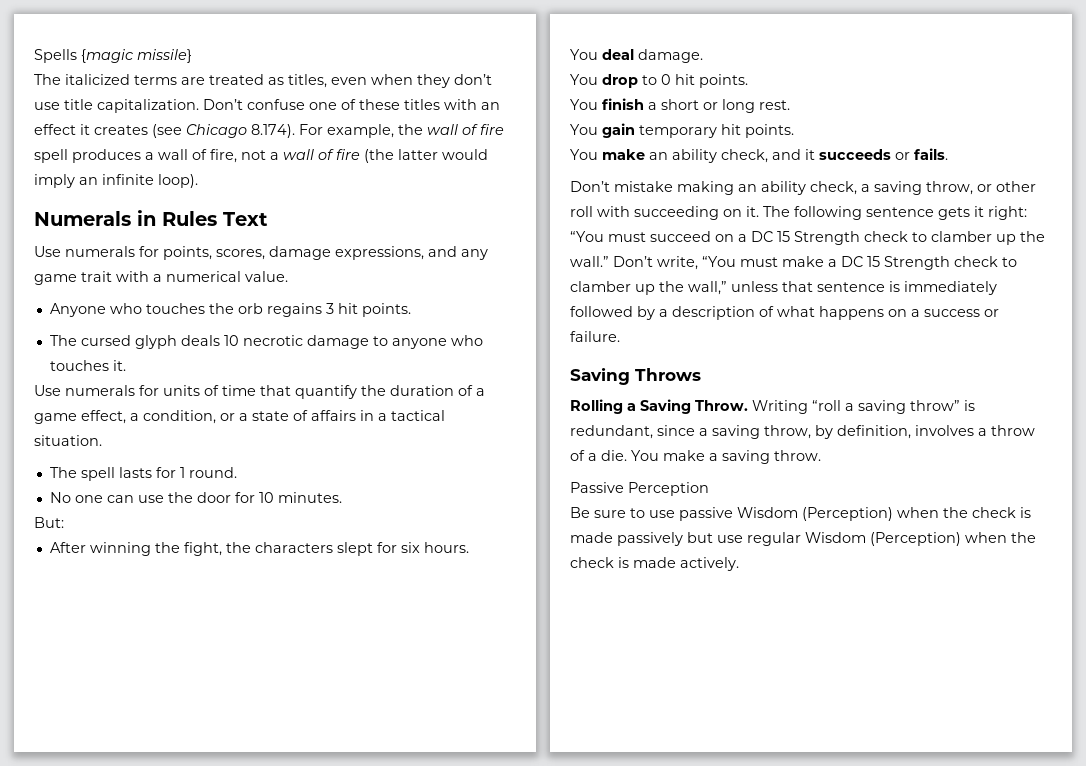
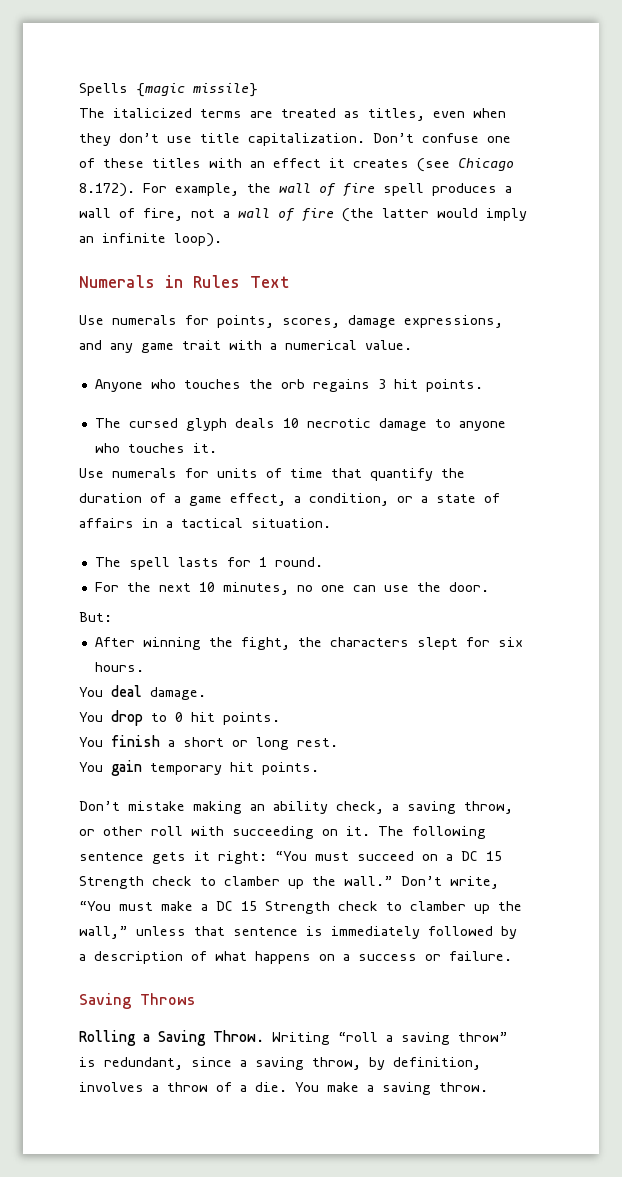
[251,124,295,138] 8.174). -> [79,183,135,197] 8.172).
[49,492,342,503] No one can use the door for 10 minutes. -> [94,582,489,595] For the next 10 minutes, no one can use the door.
[570,148,948,163] // You make an ability check, and it succeeds or fails. -> (319, 768) none
[570,482,709,496] [570,507,1031,521] [570,532,1036,546] [570,557,739,571] // Passive Perception // Be sure to use passive Wisdom (Perception) when the check is made passively but use regular Wisdom (Perception) when the check is made actively. -> (488, 1087) none

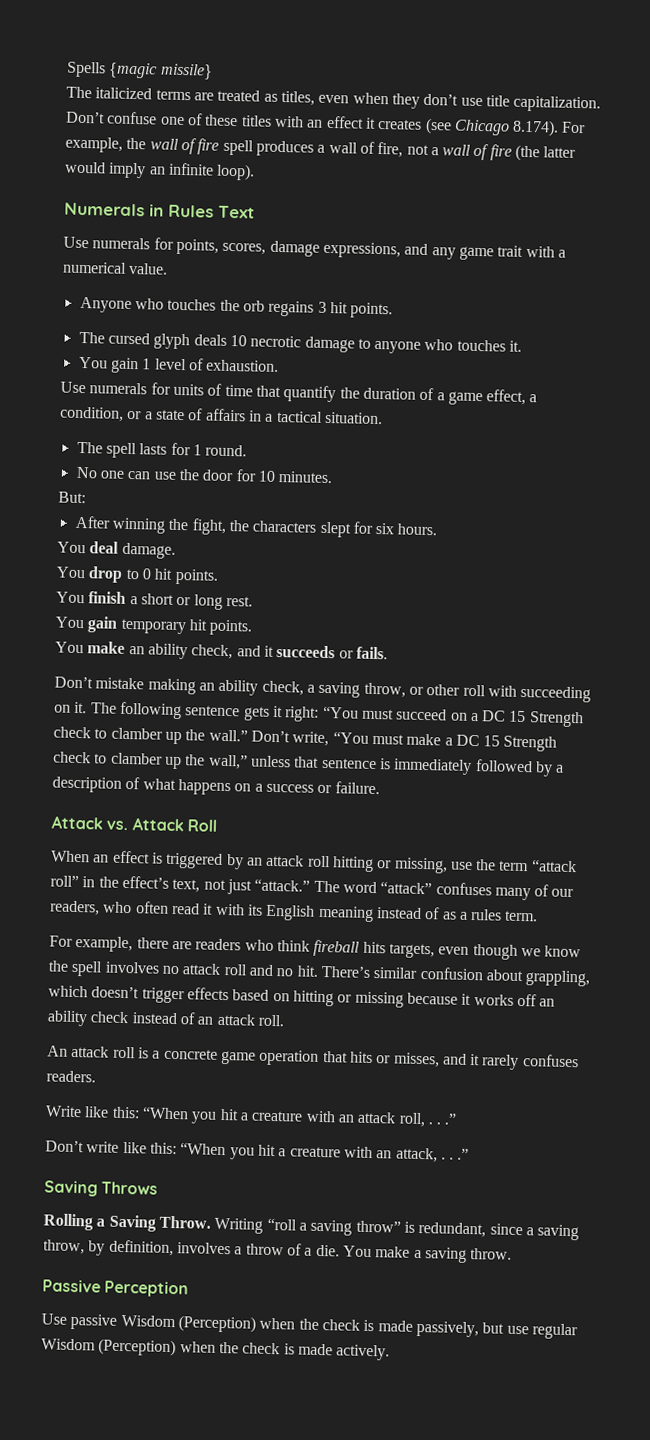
[79,183,135,197] 8.172). -> [512,119,560,137] 8.174).
(217, 448) none -> [78,356,280,374] // You gain 1 level of exhaustion.
[94,582,489,595] For the next 10 minutes, no one can use the door. -> [75,466,334,484] No one can use the door for 10 minutes.
(319, 768) none -> [55,641,388,660] // You make an ability check, and it succeeds or fails.
(512, 956) none -> [51,815,217,832] [51,850,577,874] [50,875,575,901] [50,900,539,923] [49,935,582,960] [48,960,591,987] [48,985,556,1008] [47,1010,285,1027] [47,1045,579,1070] [46,1070,96,1083] [45,1105,458,1128] [45,1140,470,1163] // Attack vs. Attack Roll // When an effect is triggered by an attack roll hitting or missing, use the term “attack roll” in the effect’s text, not just “attack.” The word “attack” confuses many of our readers, who often read it with its English meaning instead of as a rules term. // For example, there are readers who think fireball hits targets, even though we know the spell involves no attack roll and no hit. There’s similar confusion about grappling, which doesn’t trigger effects based on hitting or missing because it works off an ability check instead of an attack roll. // An attack roll is a concrete game operation that hits or misses, and it rarely confuses readers. // Write like this: “When you hit a creature with an attack roll, . . .” // Don’t write like this: “When you hit a creature with an attack, . . .”
(488, 1087) none -> [42,1279,190,1298] [41,1313,578,1340] [41,1338,391,1361] // Passive Perception // Use passive Wisdom (Perception) when the check is made passively, but use regular Wisdom (Perception) when the check is made actively.

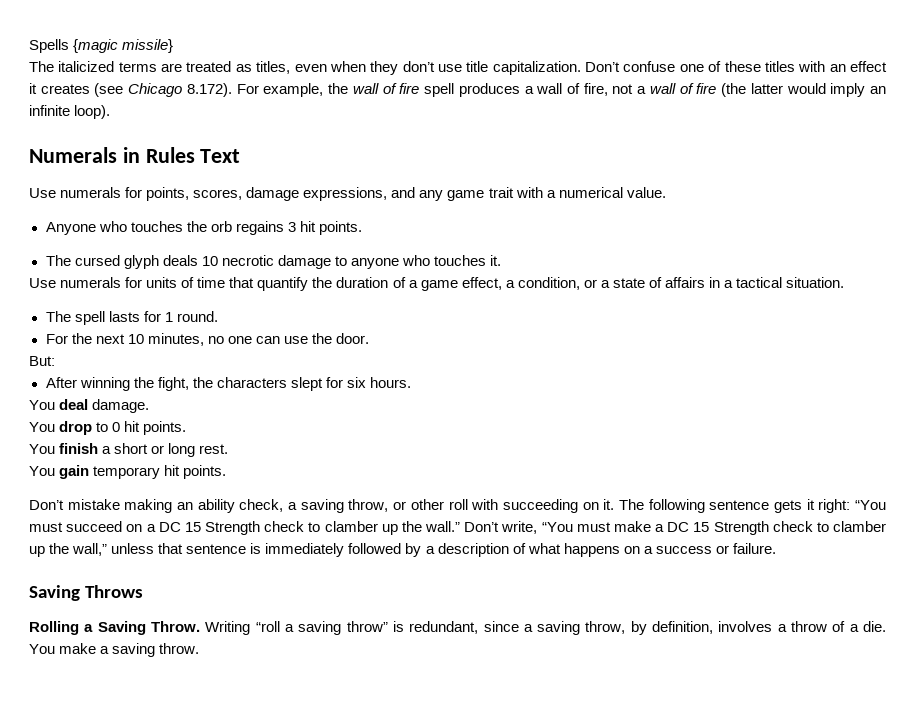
[512,119,560,137] 8.174). -> [186,83,232,97] 8.172).
[78,356,280,374] // You gain 1 level of exhaustion. -> (502, 260) none
[75,466,334,484] No one can use the door for 10 minutes. -> [45,333,370,346] For the next 10 minutes, no one can use the door.
[55,641,388,660] // You make an ability check, and it succeeds or fails. -> (227, 472) none
[51,815,217,832] [51,850,577,874] [50,875,575,901] [50,900,539,923] [49,935,582,960] [48,960,591,987] [48,985,556,1008] [47,1010,285,1027] [47,1045,579,1070] [46,1070,96,1083] [45,1105,458,1128] [45,1140,470,1163] // Attack vs. Attack Roll // When an effect is triggered by an attack roll hitting or missing, use the term “attack roll” in the effect’s text, not just “attack.” The word “attack” confuses many of our readers, who often read it with its English meaning instead of as a rules term. // For example, there are readers who think fireball hits targets, even though we know the spell involves no attack roll and no hit. There’s similar confusion about grappling, which doesn’t trigger effects based on hitting or missing because it works off an ability check instead of an attack roll. // An attack roll is a concrete game operation that hits or misses, and it rarely confuses readers. // Write like this: “When you hit a creature with an attack roll, . . .” // Don’t write like this: “When you hit a creature with an attack, . . .” -> (776, 548) none
[42,1279,190,1298] [41,1313,578,1340] [41,1338,391,1361] // Passive Perception // Use passive Wisdom (Perception) when the check is made passively, but use regular Wisdom (Perception) when the check is made actively. -> (200, 648) none

